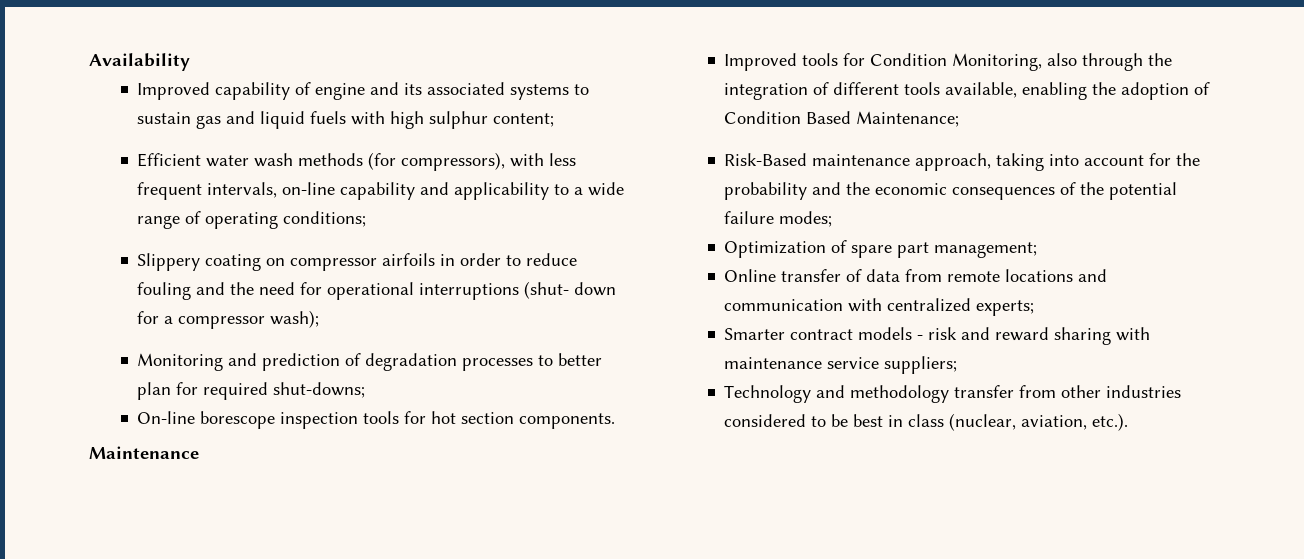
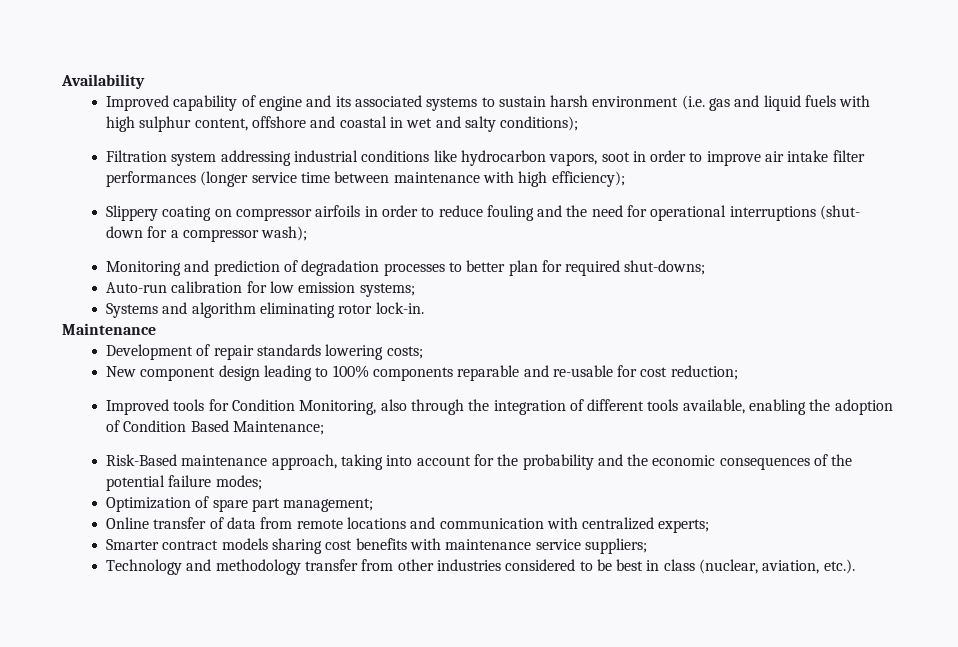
(192, 118) none -> [550,95,705,110] harsh environment (i.e.
[493,113,555,127] [137,152,577,171] [137,182,625,200] [137,211,367,229] content; // Efficient water wash methods (for compressors), with less frequent intervals, on-line capability and applicability to a wide range of operating conditions; -> [194,116,579,132] [105,150,865,166] [105,171,625,187] content, offshore and coastal in wet and salty conditions); // Filtration system addressing industrial conditions like hydrocarbon vapors, soot in order to improve air intake filter performances (longer service time between maintenance with high efficiency);
[137,411,616,429] [89,446,199,459] On-line borescope inspection tools for hot section components. // Maintenance -> [105,281,415,297] [105,302,424,318] [62,323,156,335] [105,344,423,360] [105,365,738,381] Auto-run calibration for low emission systems; // Systems and algorithm eliminating rotor lock-in. // Maintenance // Development of repair standards lowering costs; // New component design leading to 100% components reparable and re-usable for cost reduction;
[917,327,1112,345] - risk and reward sharing -> [271,538,407,554] sharing cost benefits

